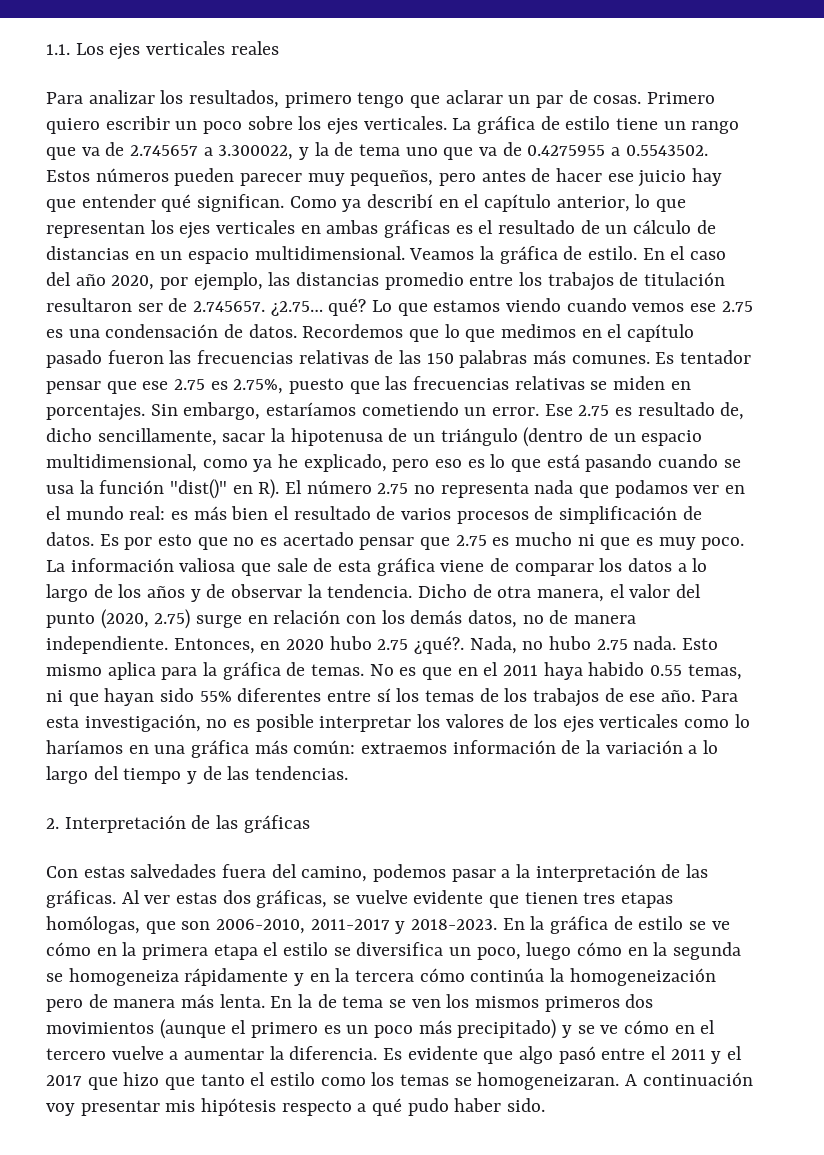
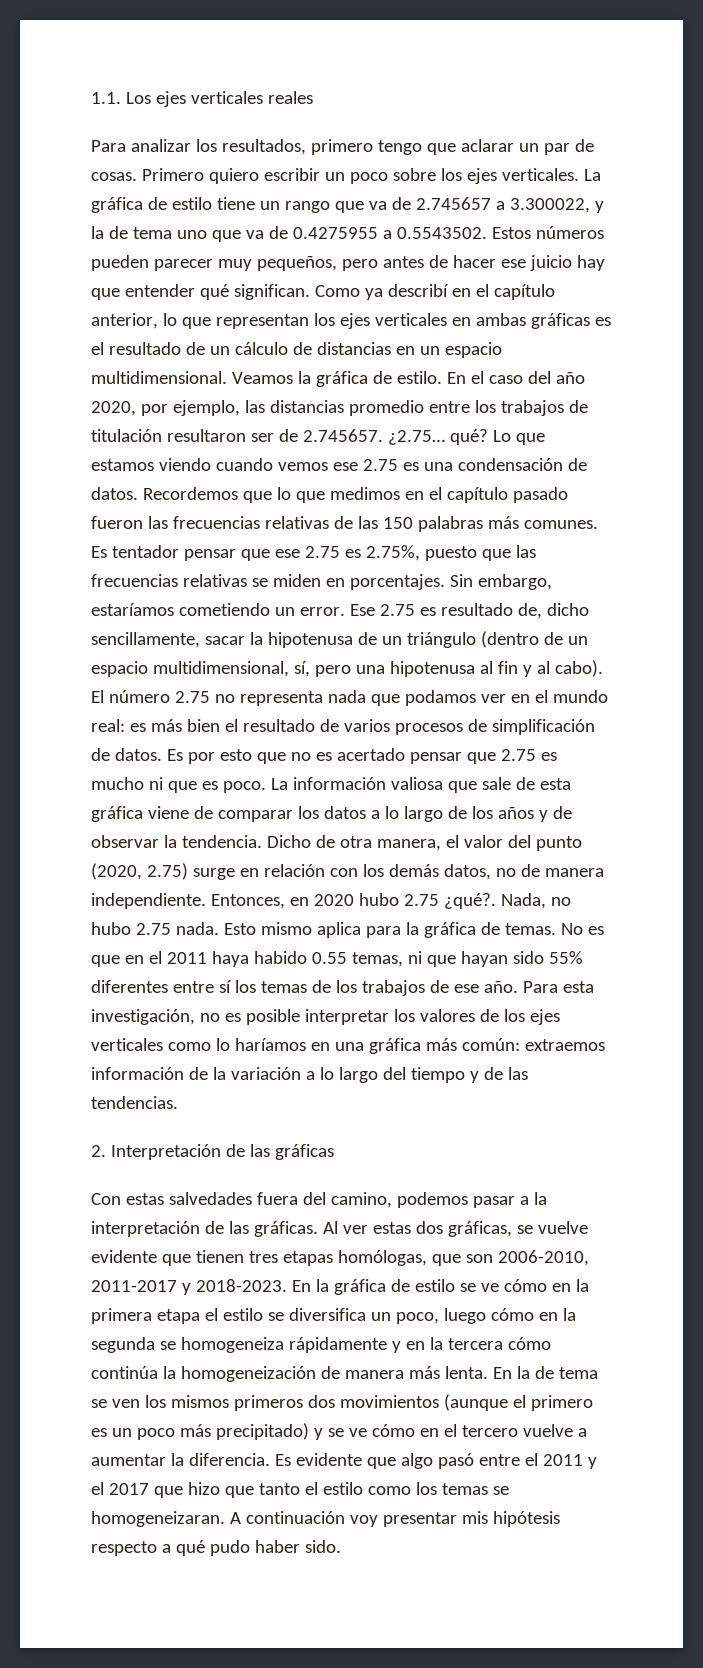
[202,454,741,472] [46,479,280,499] como ya he explicado, pero eso es lo que está pasando cuando se usa la función "dist()" en R). -> [293,660,603,677] sí, pero una hipotenusa al fin y al cabo).
[658,537,696,550] muy -> (218, 785) none
[46,999,83,1012] pero -> (316, 1374) none

